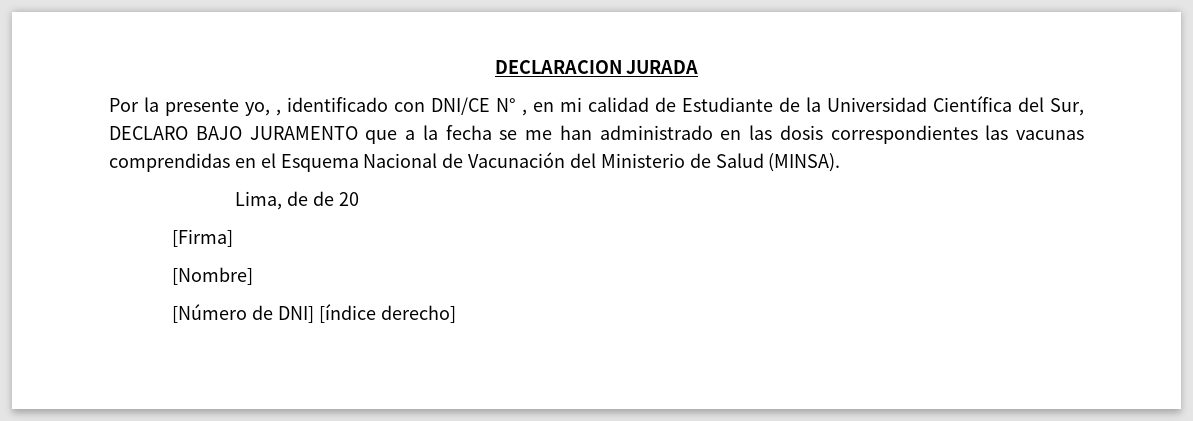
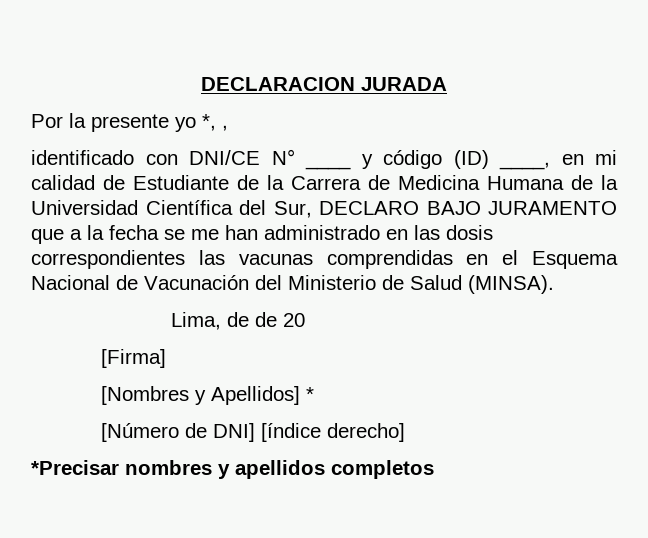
[245,102,281,116] yo, , -> [175,114,228,132] yo *, , //
[522,109,527,116] , -> [305,150,550,170] ____ y código (ID) ____,
(821, 104) none -> [291,175,618,190] Carrera de Medicina Humana de la
[172,267,254,285] [Nombre] -> [101,386,315,405] [Nombres y Apellidos] *
(456, 314) none -> [31,460,434,479] // *Precisar nombres y apellidos completos

